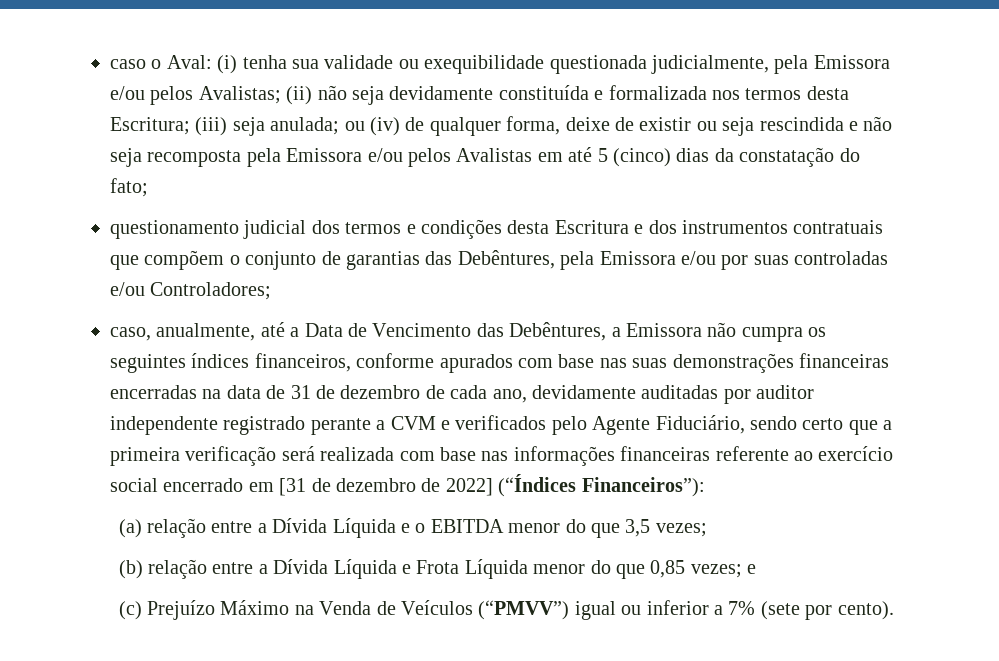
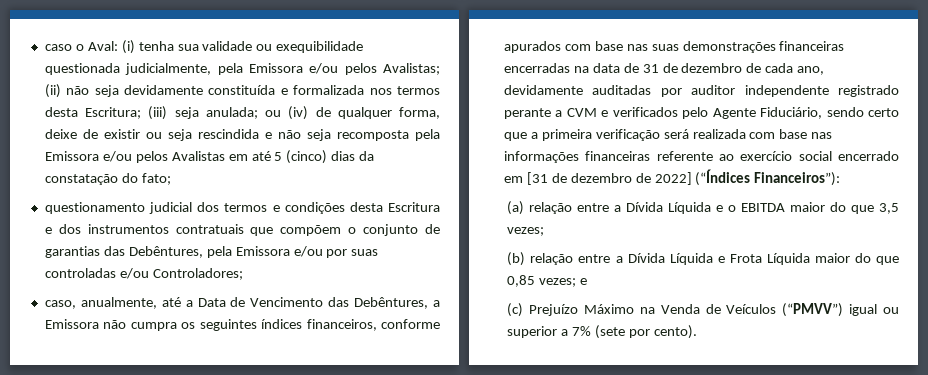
[508,523,561,533] menor -> [790,202,826,212] maior
[533,564,586,574] menor -> [814,253,850,263] maior
[646,600,709,615] inferior -> [507,326,558,338] superior

